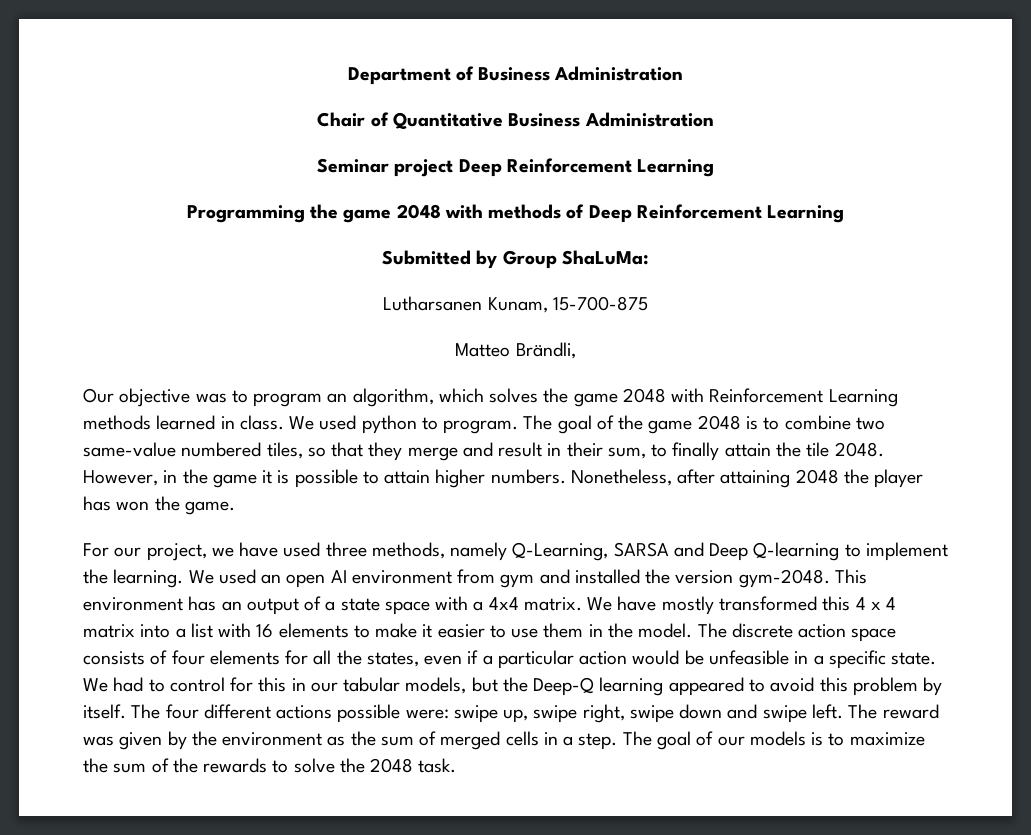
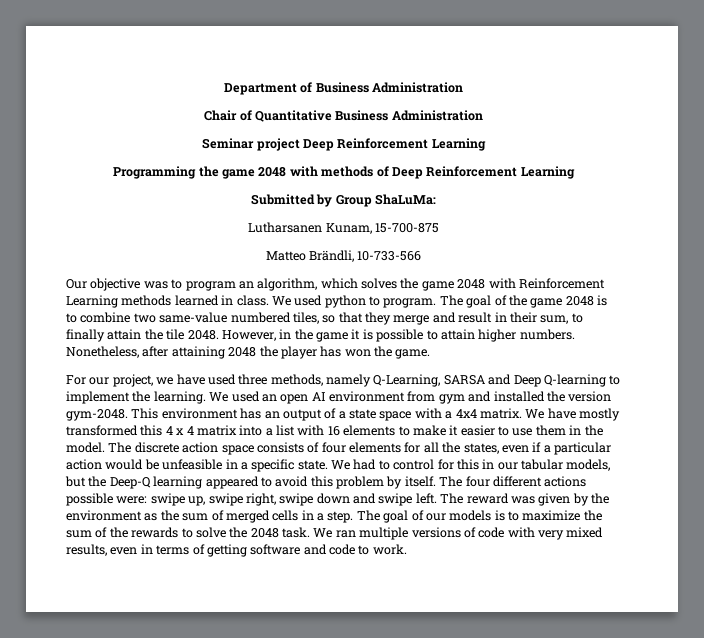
(576, 350) none -> [357,251,422,261] 10-733-566
(457, 765) none -> [313,527,604,540] [66,544,407,557] We ran multiple versions of code with very mixed results, even in terms of getting software and code to work.

